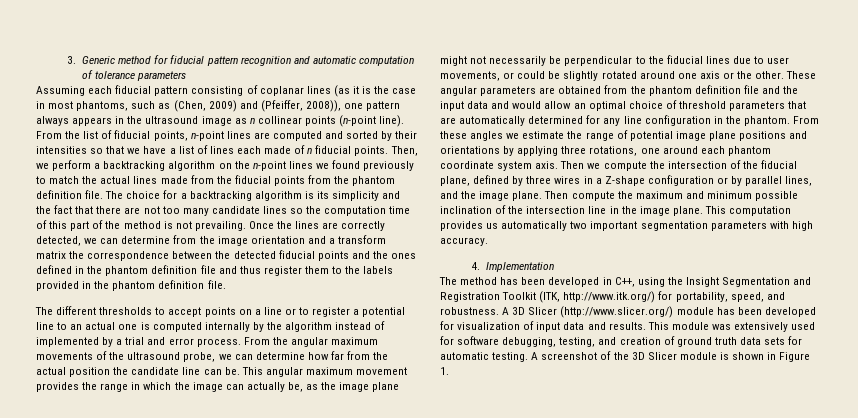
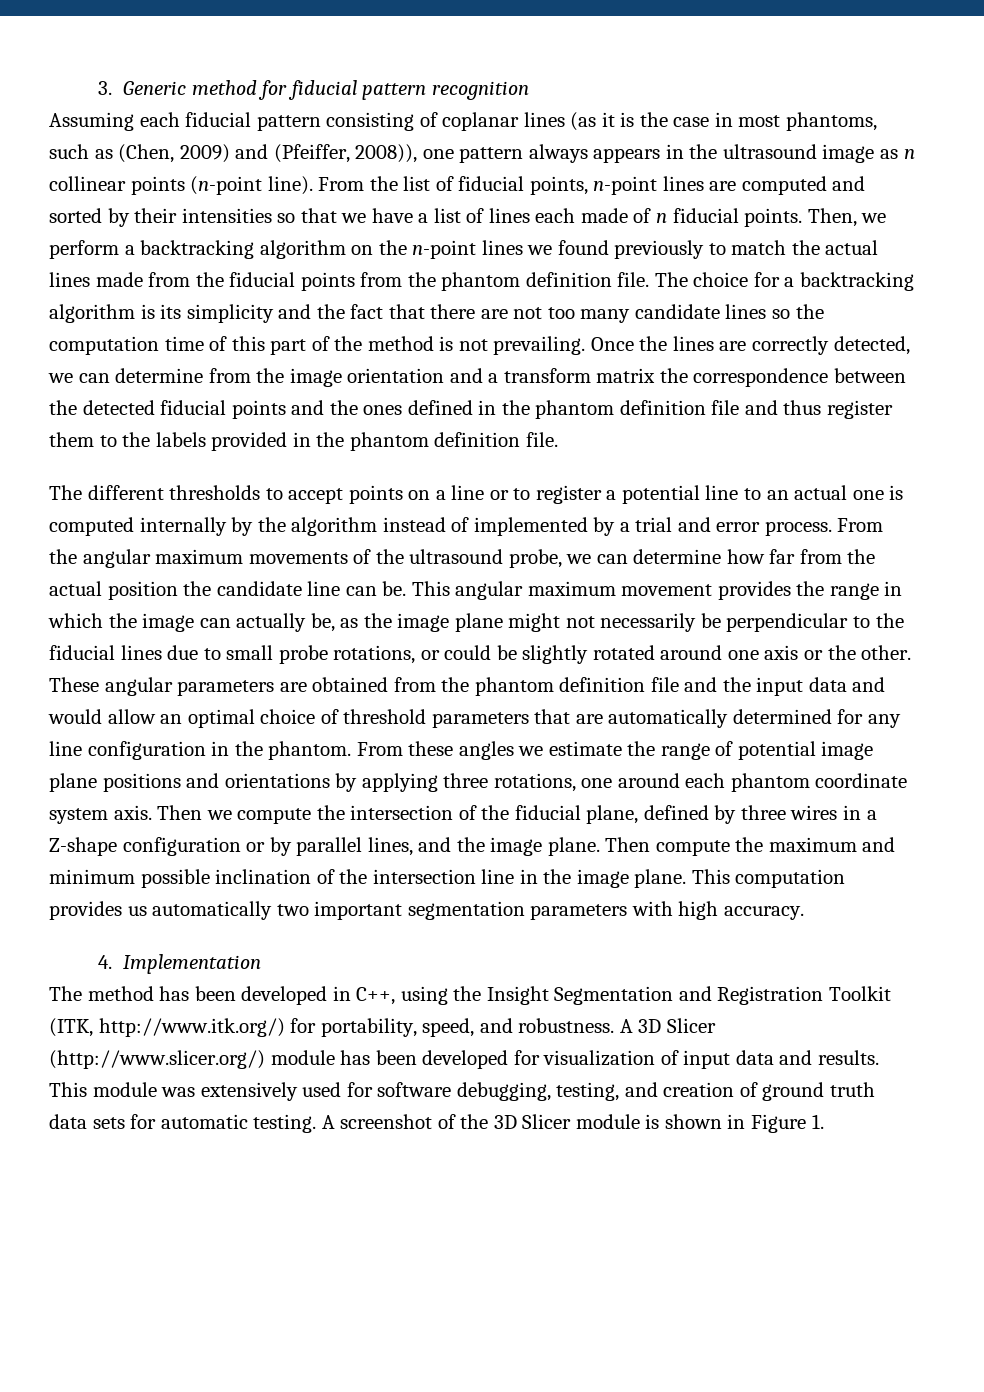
[293,56,414,66] [82,70,187,81] and automatic computation of tolerance parameters -> (529, 90) none
[767,57,790,64] [440,71,500,81] user movements, -> [226,645,416,664] small probe rotations,

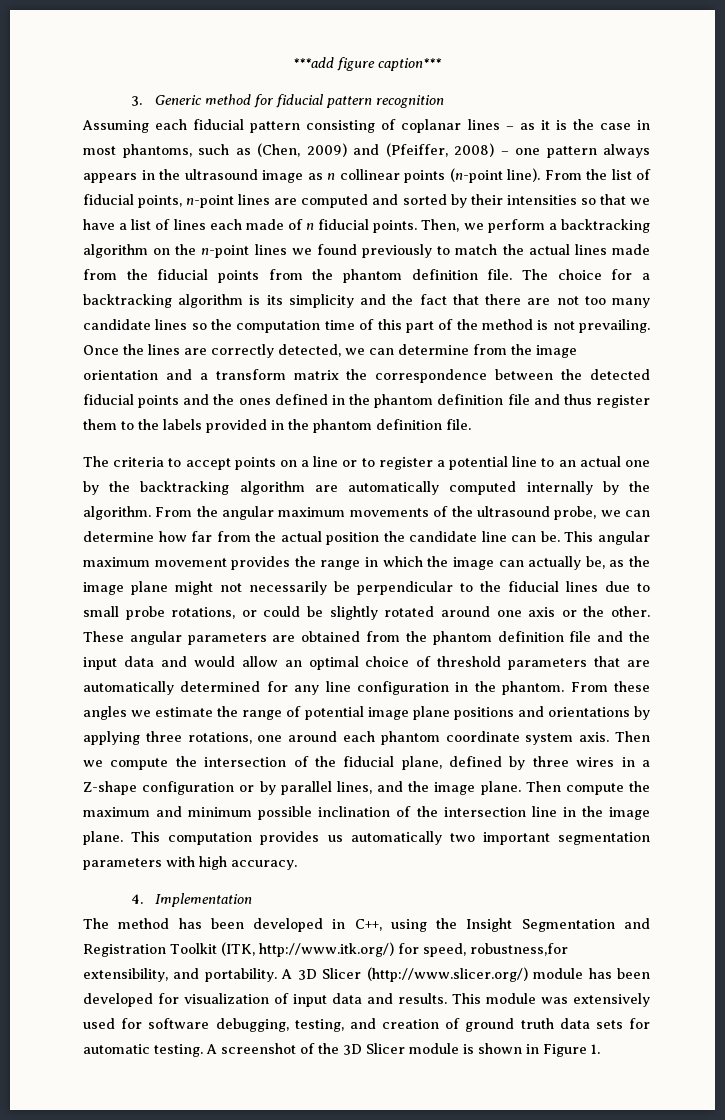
(98, 88) none -> [292,57,442,71] ***add figure caption*** //
[570,112,597,131] (as -> [505,123,535,130] – as
[355,144,418,163] 2008)), -> [454,143,509,157] 2008) –
[87,485,261,500] different thresholds -> [113,457,165,467] criteria
[889,485,904,500] [49,517,832,536] is computed internally by the algorithm instead of implemented by a trial and error process. -> [83,481,650,495] [83,506,151,520] by the backtracking algorithm are automatically computed internally by the algorithm.
[320,1018,615,1037] portability, speed, and robustness. -> [422,943,568,957] [83,968,277,982] speed, robustness,for extensibility, and portability.

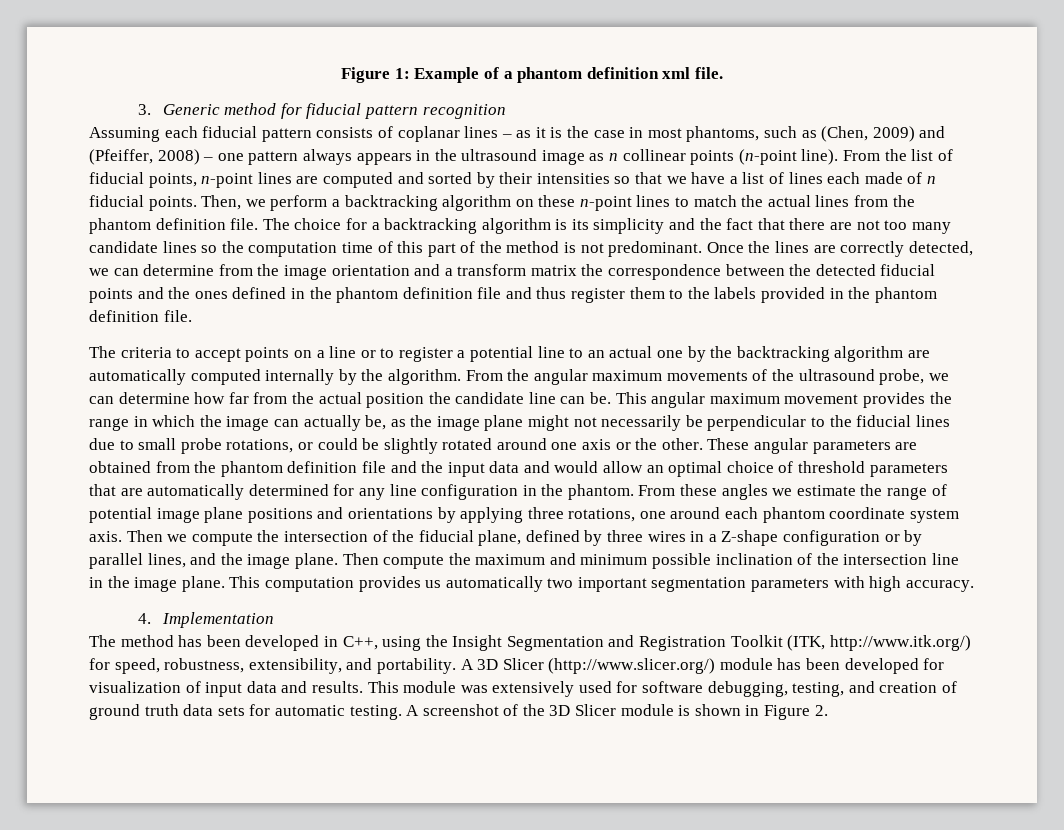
[292,57,442,71] ***add figure caption*** -> [341,67,723,83] Figure 1: Example of a phantom definition xml file.
[306,120,376,133] consisting -> [316,127,374,138] consists
[175,244,433,258] the n-point lines we found previously -> [538,195,671,211] these n-point lines
[612,244,650,255] [83,269,259,283] made from the fiducial points -> (850, 201) none
[578,319,650,333] prevailing. -> [608,241,703,257] predominant.
[469,943,568,956] robustness,for -> [164,658,245,673] robustness,
[591,1044,600,1054] 1. -> [814,705,828,716] 2.

